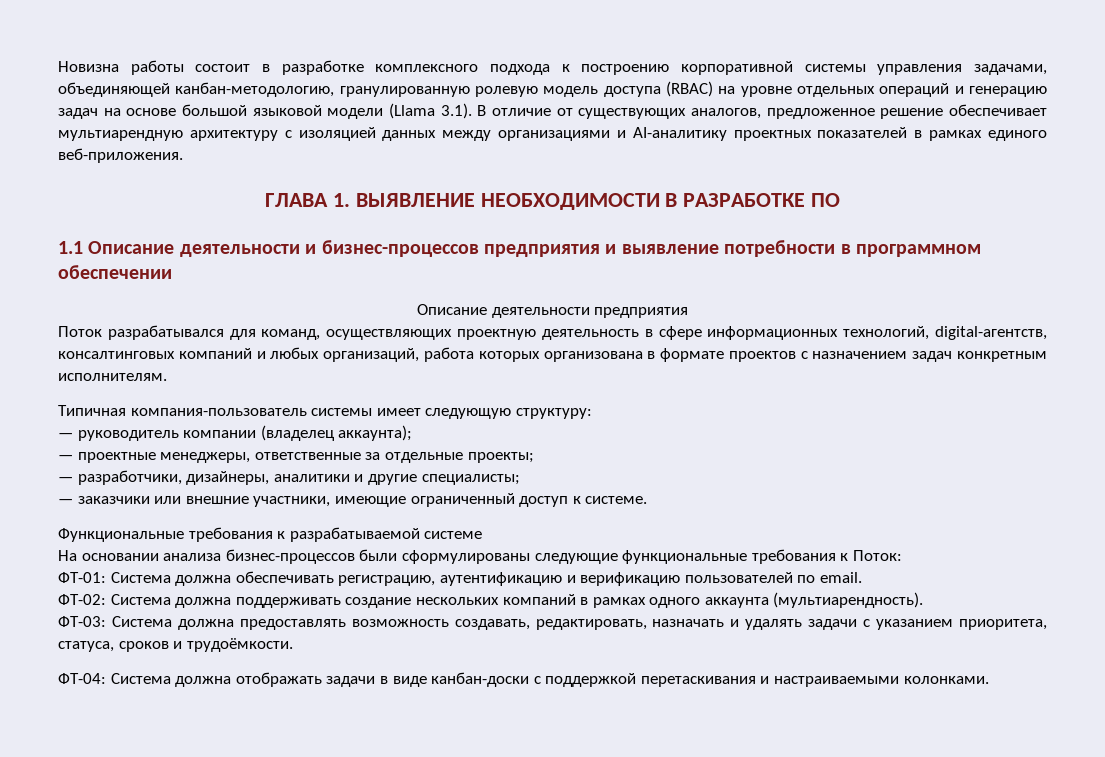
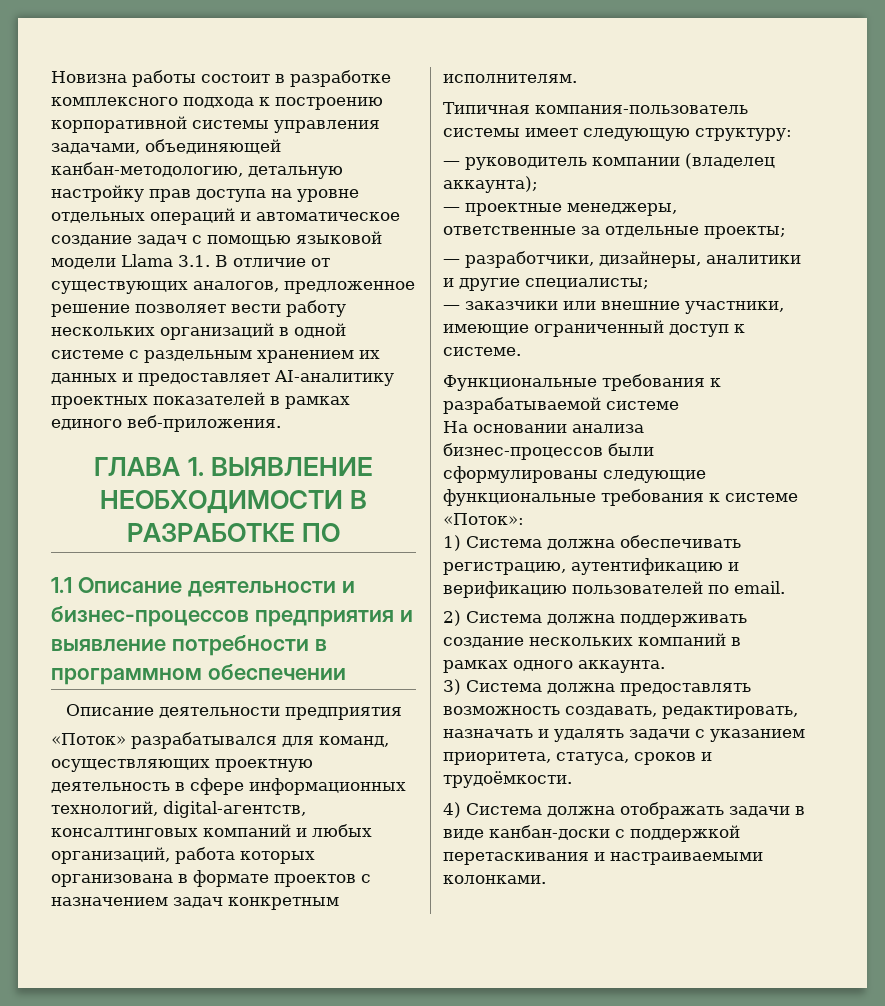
[339,81,713,97] гранулированную ролевую модель доступа (RBAC) -> [248,166,343,179] [51,185,266,202] детальную настройку прав доступа
[969,86,1048,97] [58,103,472,119] генерацию задач на основе большой языковой модели (Llama 3.1). -> [256,212,400,221] [51,231,382,246] [51,254,210,269] автоматическое создание задач с помощью языковой модели Llama 3.1.
[948,104,1047,116] [58,127,626,141] обеспечивает мультиарендную архитектуру с изоляцией данных между организациями и -> [135,300,346,317] [51,323,346,340] [51,350,380,363] [51,373,270,386] позволяет вести работу нескольких организаций в одной системе с раздельным хранением их данных и предоставляет
[58,326,102,337] Поток -> [51,733,126,745] «Поток»
[852,550,902,561] [58,572,106,583] Поток: // ФТ-01: -> [725,493,798,502] [443,513,524,525] [443,535,461,551] системе «Поток»: // 1)
[58,594,106,605] ФТ-02: -> [443,610,461,626] 2)
[704,592,924,608] [58,616,106,627] аккаунта (мультиарендность). // ФТ-03: -> [578,660,665,673] [443,679,461,695] аккаунта. // 3)
[58,673,106,684] ФТ-04: -> [443,802,461,818] 4)

